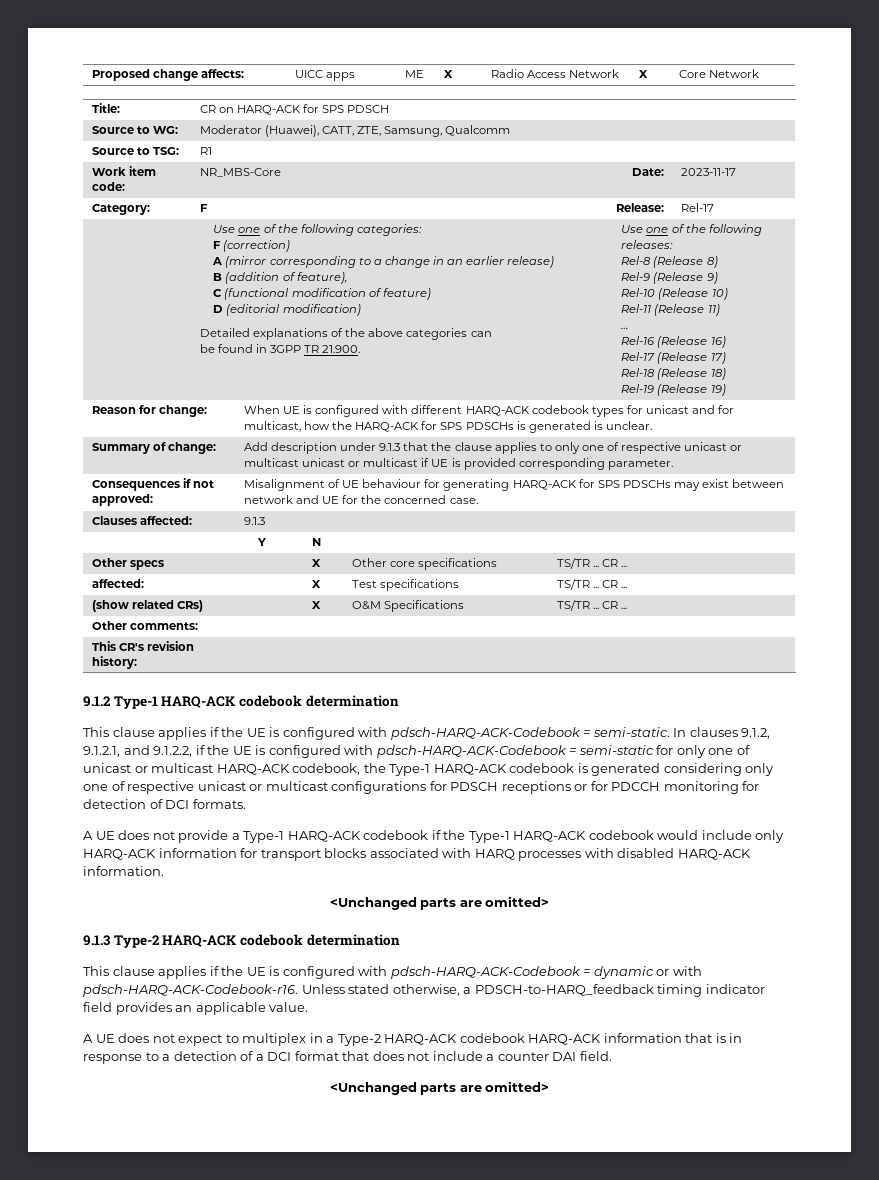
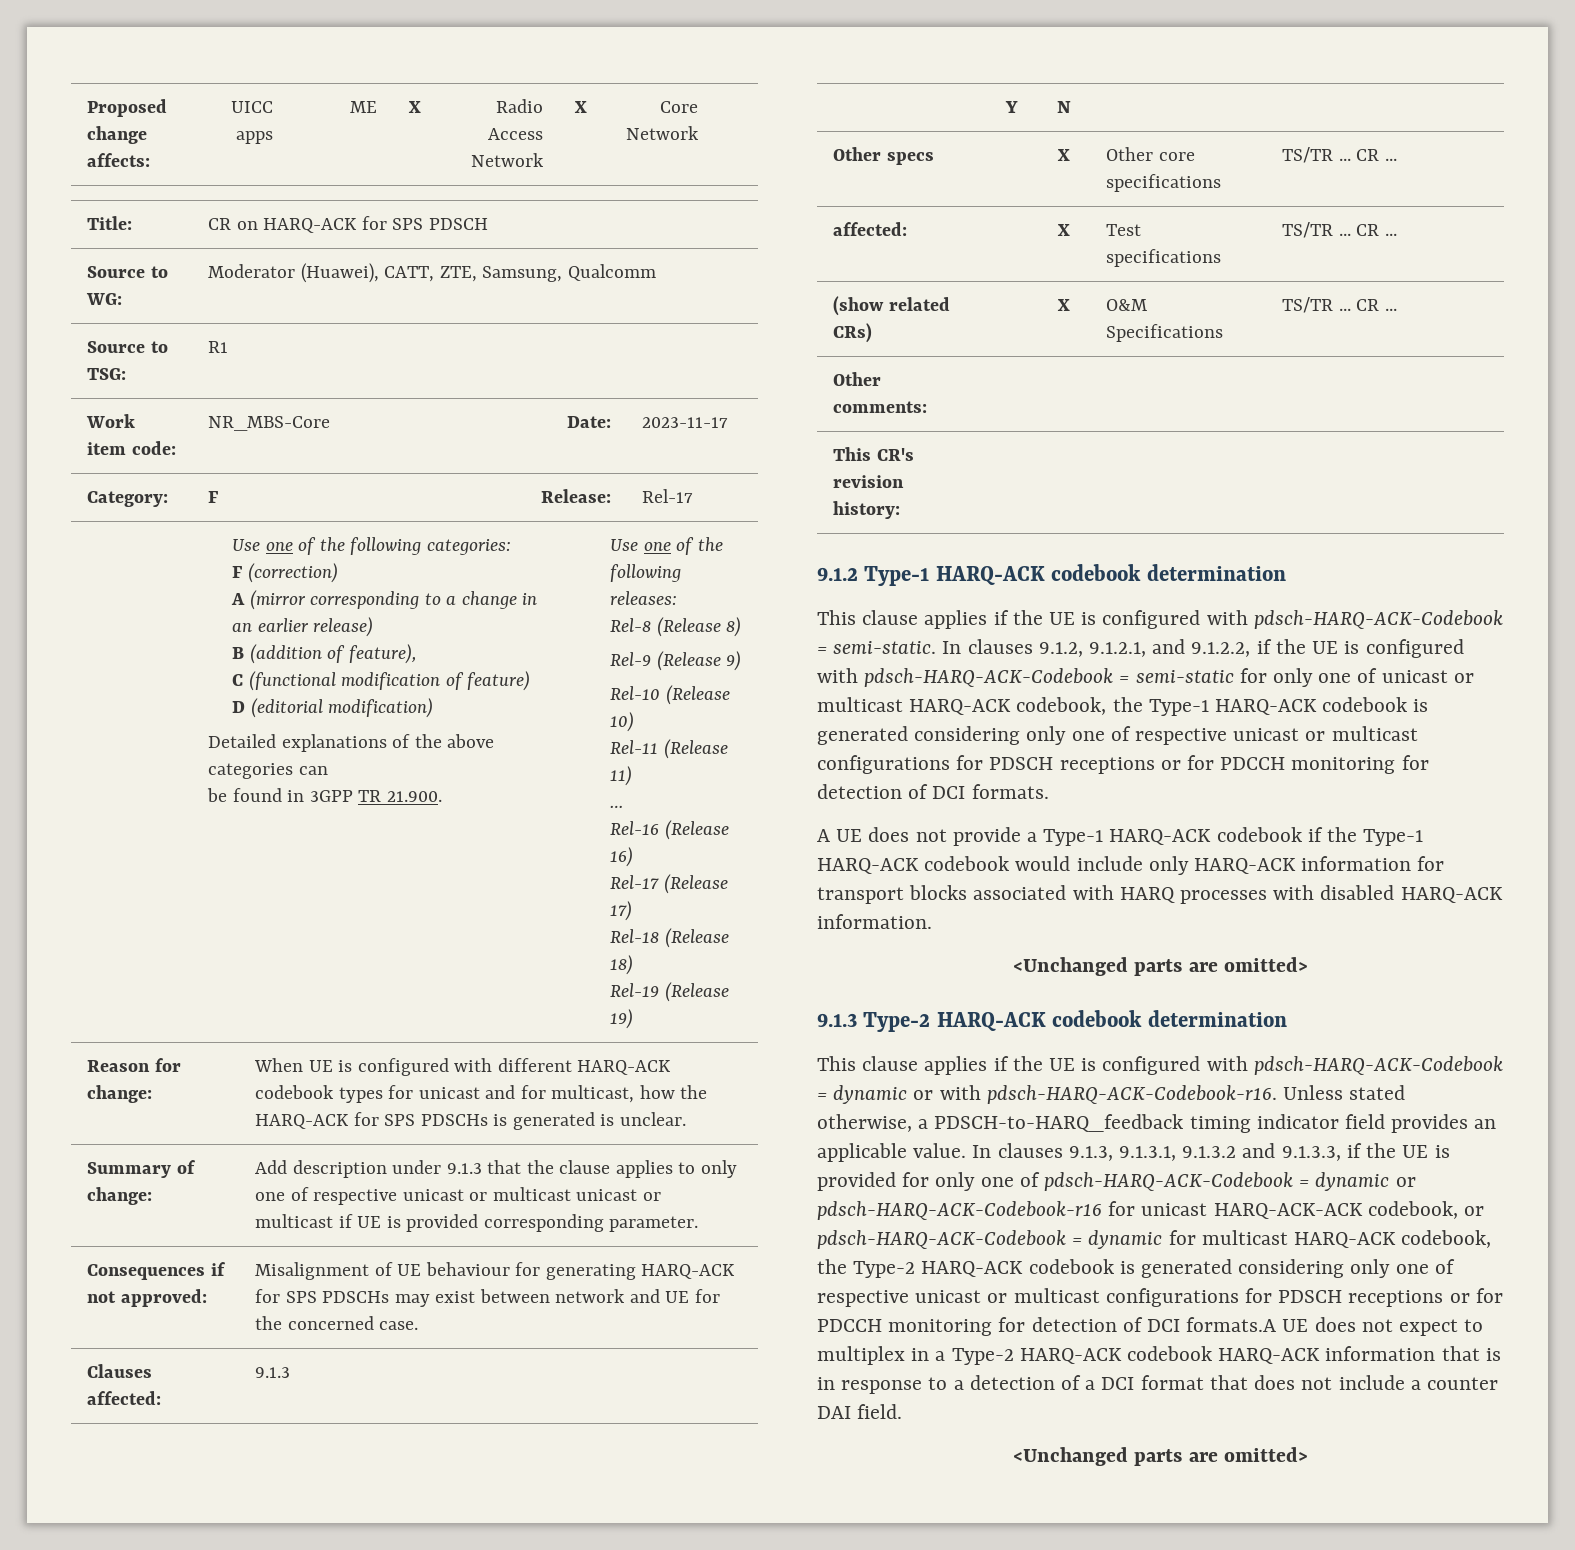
[83,1034,93,1043] // A -> [972,1143,1450,1161] [817,1172,1416,1191] [817,1201,1485,1220] [817,1230,1492,1249] [817,1259,1455,1278] [817,1288,1503,1307] [817,1317,1277,1336] In clauses 9.1.3, 9.1.3.1, 9.1.3.2 and 9.1.3.3, if the UE is provided for only one of pdsch-HARQ-ACK-Codebook = dynamic or pdsch-HARQ-ACK-Codebook-r16 for unicast HARQ-ACK-ACK codebook, or pdsch-HARQ-ACK-Codebook = dynamic for multicast HARQ-ACK codebook, the Type-2 HARQ-ACK codebook is generated considering only one of respective unicast or multicast configurations for PDSCH receptions or for PDCCH monitoring for detection of DCI formats.A

